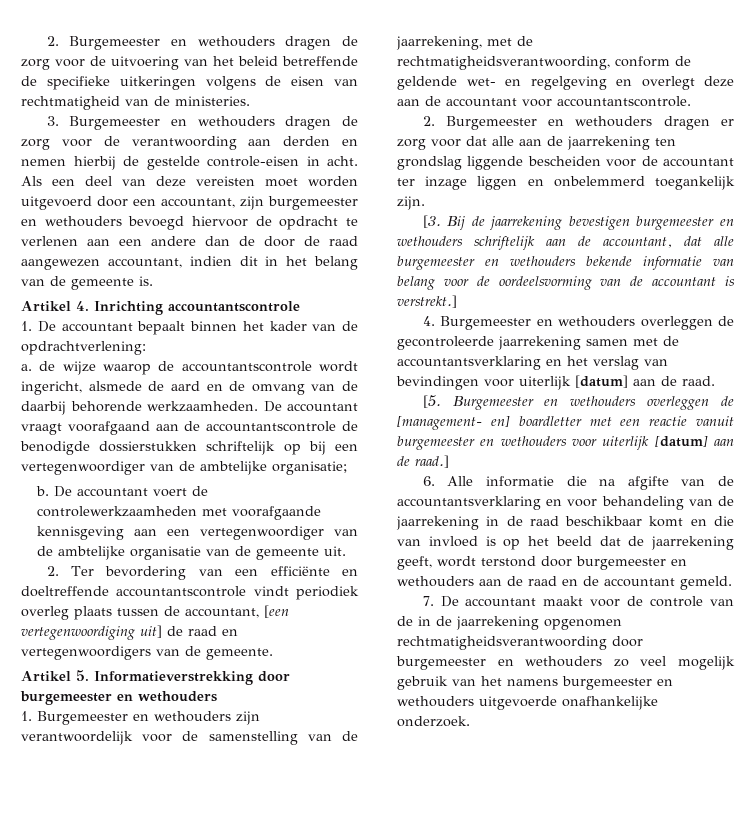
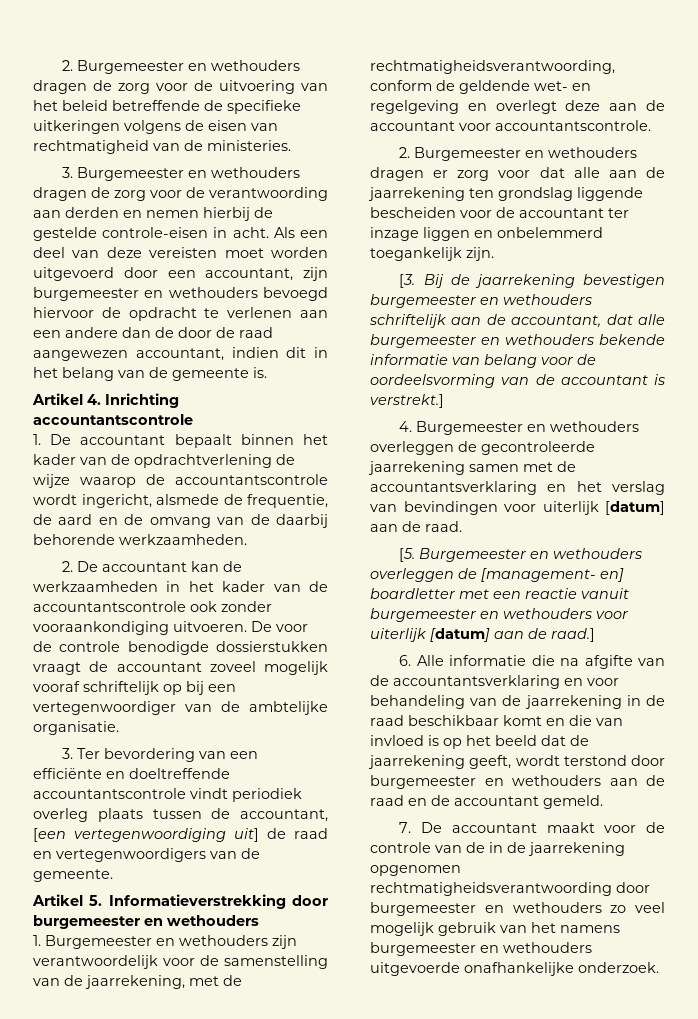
[21,341,146,355] [21,364,32,371] opdrachtverlening: // a. -> [134,454,272,468] opdrachtverlening
(165, 386) none -> [247,494,328,508] [33,514,52,525] frequentie, de
[263,401,358,412] [21,421,359,435] [20,441,198,455] De accountant vraagt voorafgaand aan de accountantscontrole de benodigde dossierstukken -> [62,561,243,572] [33,581,328,592] [33,601,272,612] [33,621,308,635] [33,641,328,655] [33,661,328,675] [33,681,80,692] // 2. De accountant kan de werkzaamheden in het kader van de accountantscontrole ook zonder vooraankondiging uitvoeren. De voor de controle benodigde dossierstukken vraagt de accountant zoveel mogelijk vooraf
[272,461,347,475] [36,486,209,497] [37,506,322,520] [37,526,358,540] [37,546,347,560] [46,566,59,576] organisatie; // b. De accountant voert de controlewerkzaamheden met voorafgaande kennisgeving aan een vertegenwoordiger van de ambtelijke organisatie van de gemeente uit. // 2. -> [33,721,119,735] [62,748,74,759] organisatie. // 3.

